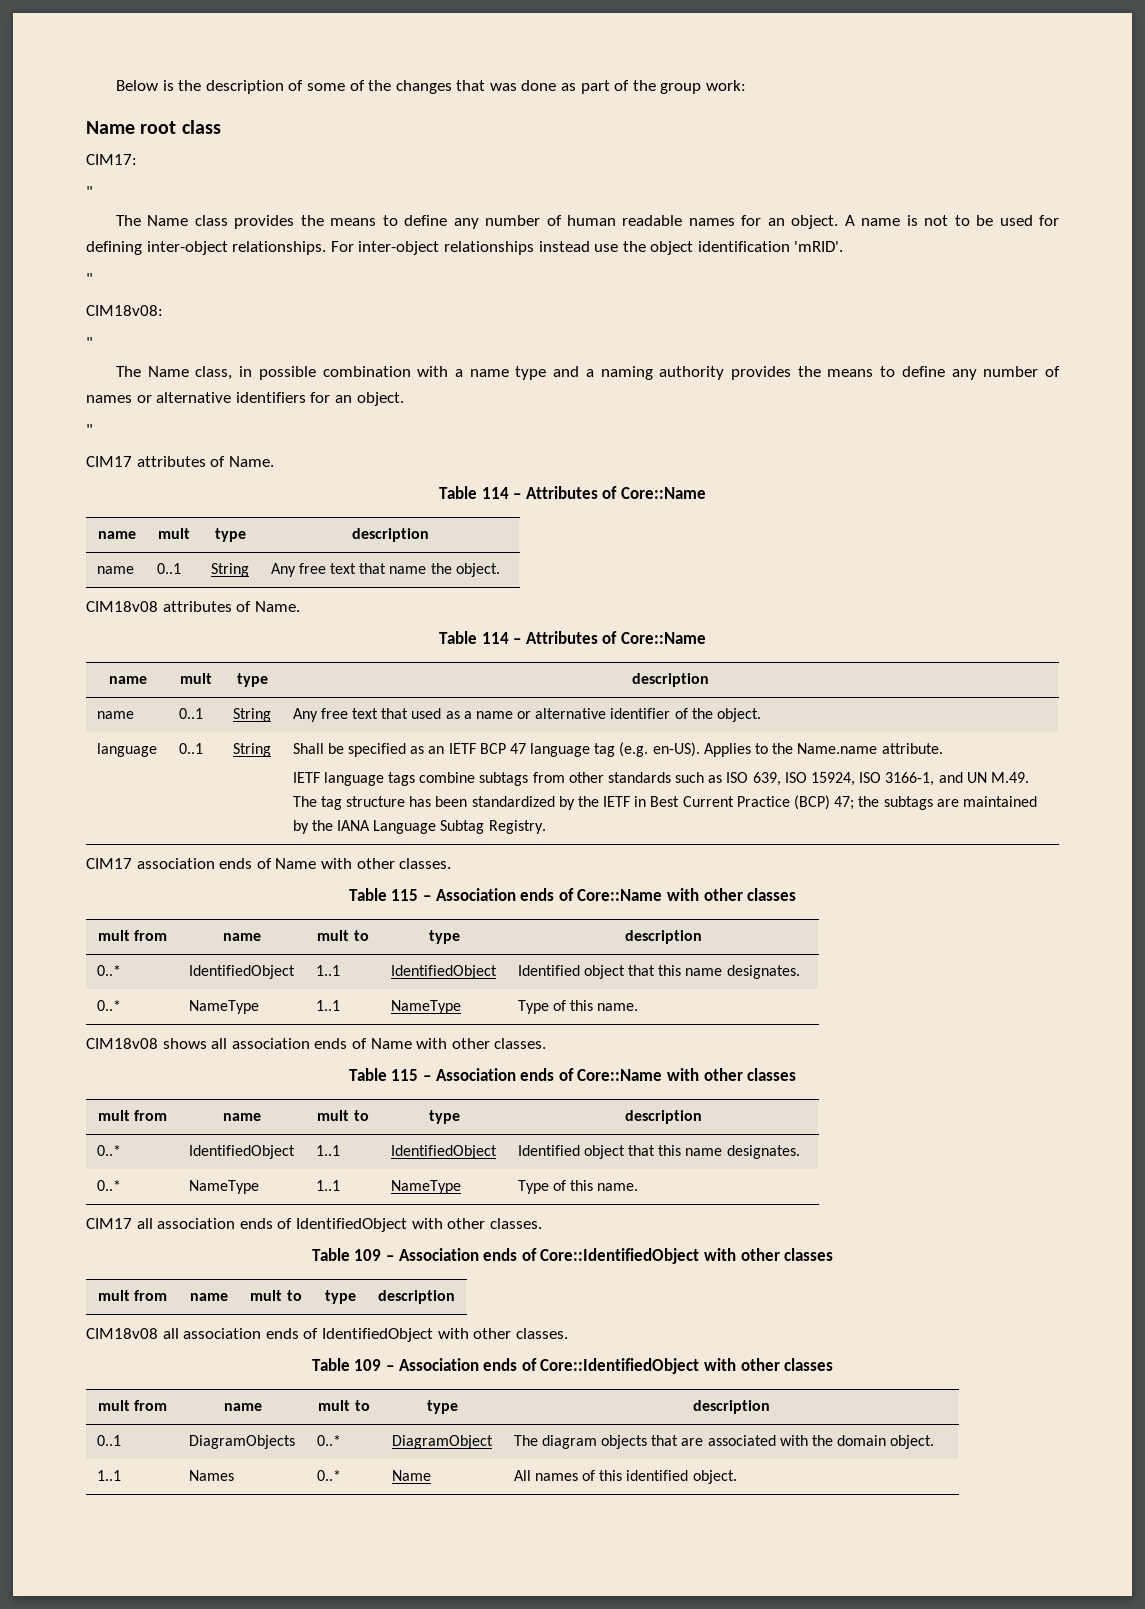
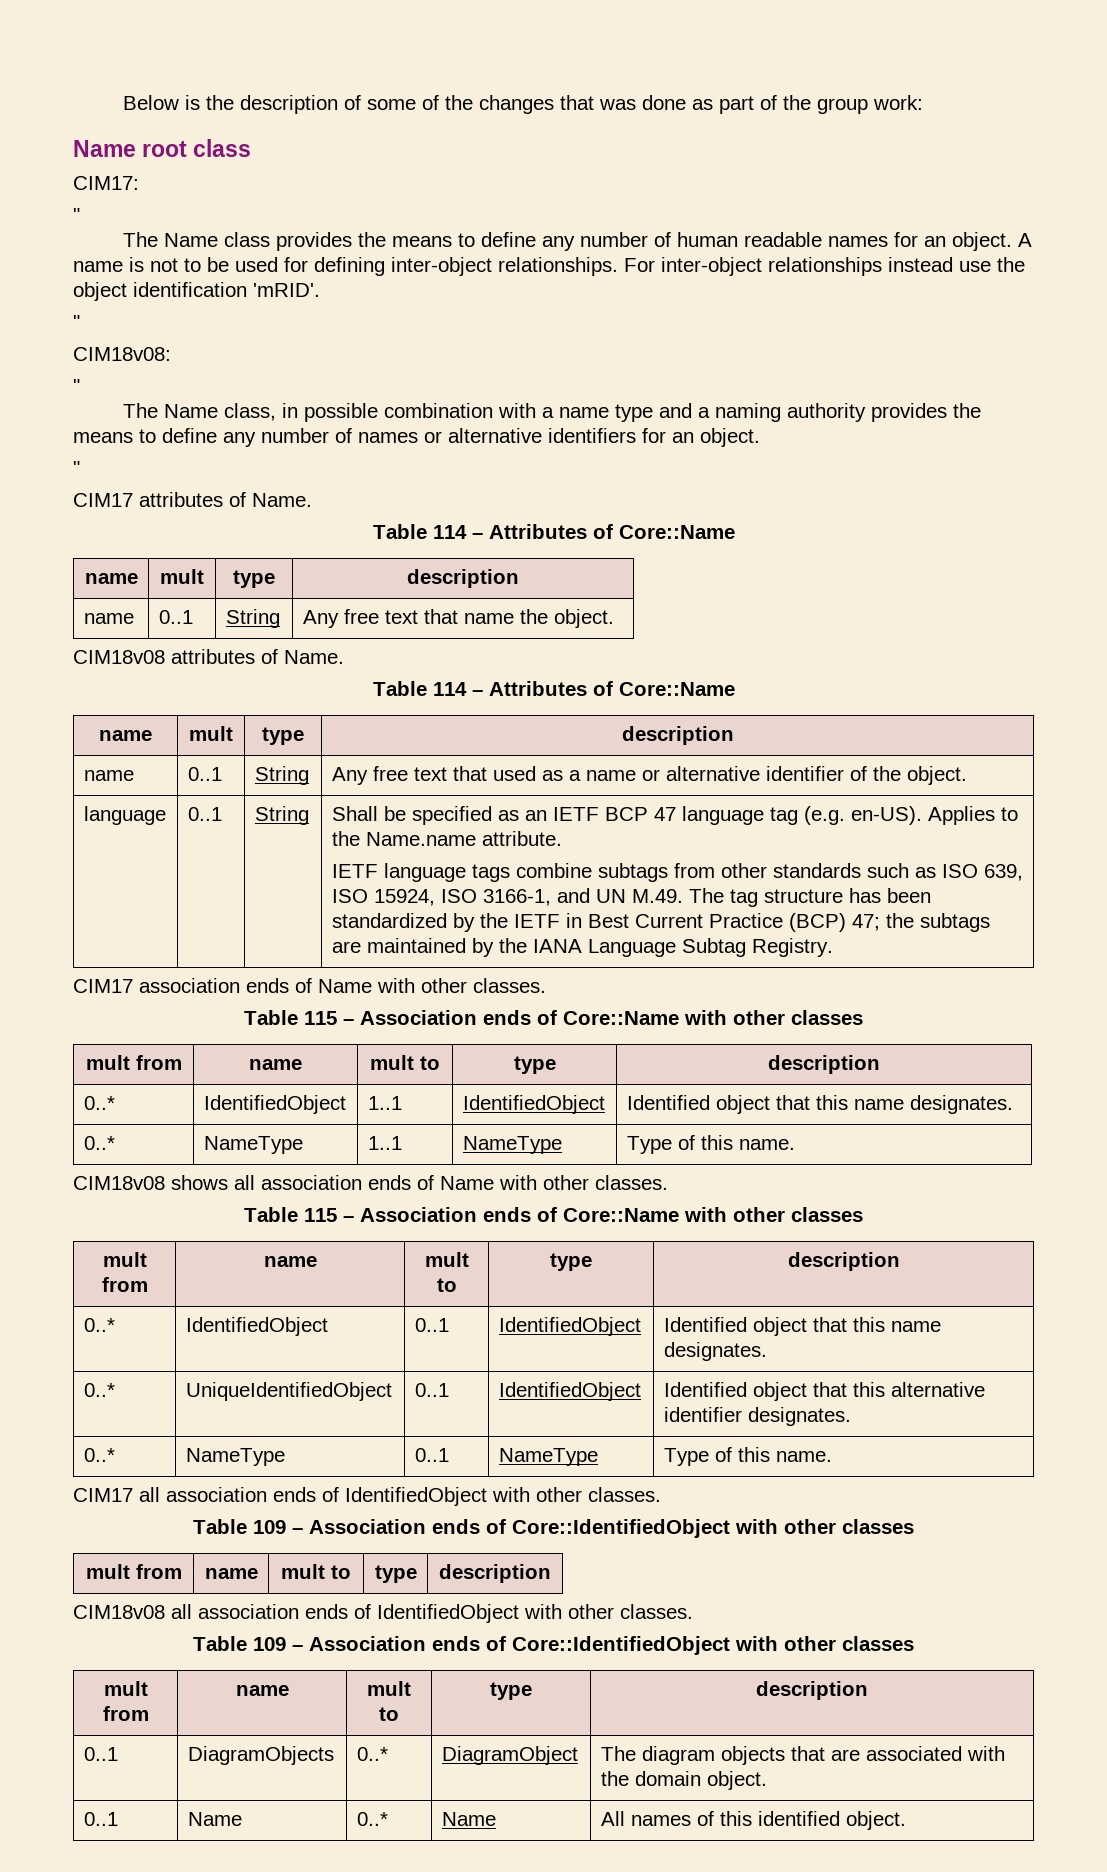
[315,1145,340,1156] [390,1145,497,1159] [517,1145,800,1159] [96,1180,121,1191] [188,1180,259,1194] [315,1180,340,1191] 1..1 | IdentifiedObject | Identified object that this name designates. // 0..* | NameType | 1..1 -> [414,1318,449,1332] [498,1317,641,1336] [663,1317,941,1336] [663,1342,767,1361] [83,1383,115,1397] [185,1382,392,1401] [414,1383,449,1397] [498,1382,641,1401] [663,1382,985,1401] [663,1407,851,1426] [83,1448,115,1462] [185,1448,285,1466] [414,1448,449,1462] 0..1 | IdentifiedObject | Identified object that this name designates. // 0..* | UniqueIdentifiedObject | 0..1 | IdentifiedObject | Identified object that this alternative identifier designates. // 0..* | NameType | 0..1
[96,1470,121,1481] [188,1470,234,1481] 1..1 | Names -> [83,1812,118,1826] [187,1812,242,1826] 0..1 | Name

